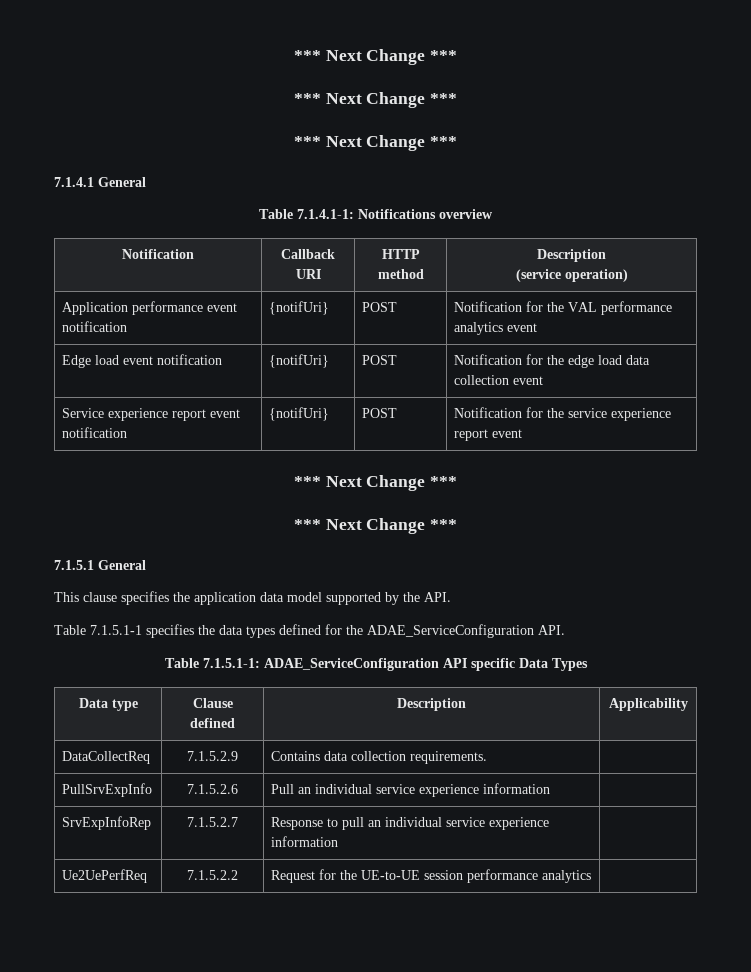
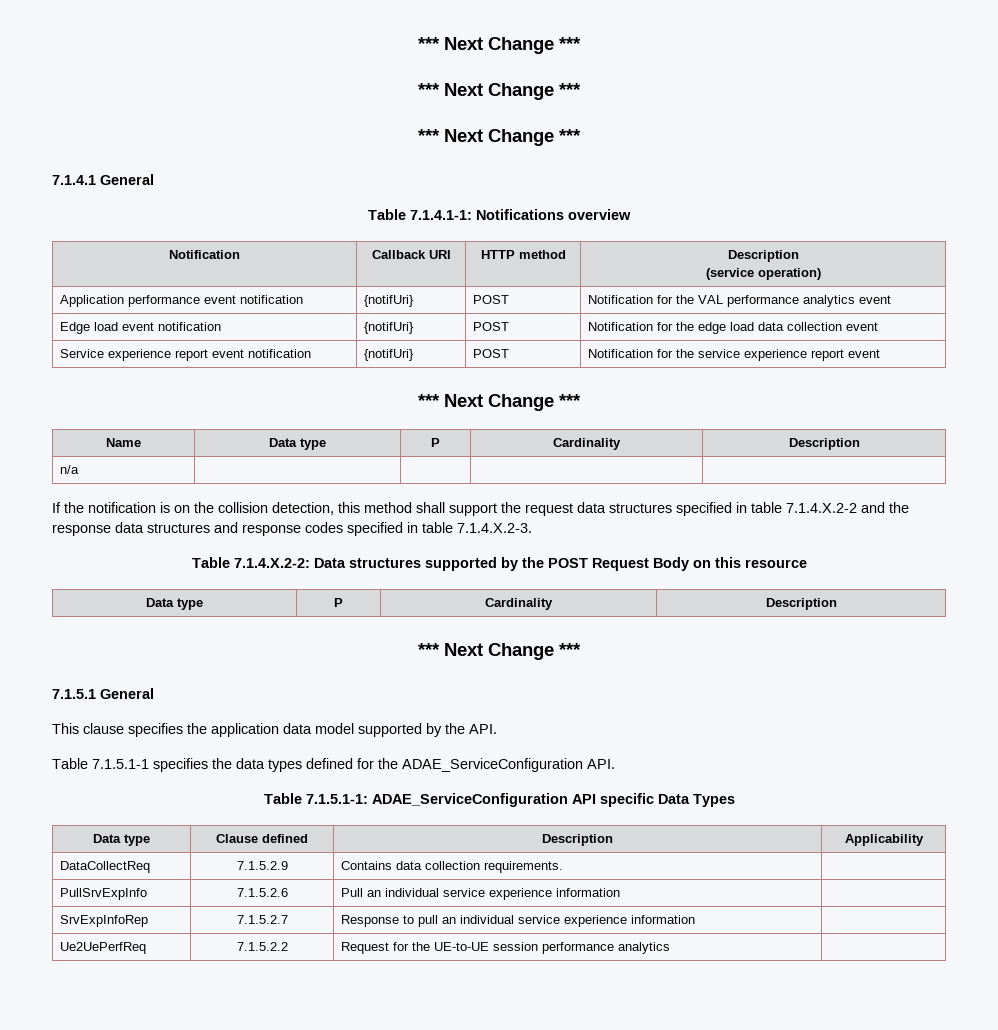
(458, 481) none -> [106,438,141,447] [269,438,326,450] [431,438,440,447] [553,438,621,450] [788,438,860,450] [59,465,79,474] [52,502,909,516] [52,522,532,536] [191,557,807,571] [146,598,203,610] [334,598,343,607] [485,598,553,610] [765,598,837,610] // Name | Data type | P | Cardinality | Description // n/a | | | | // If the notification is on the collision detection, this method shall support the request data structures specified in table 7.1.4.X.2-2 and the response data structures and response codes specified in table 7.1.4.X.2-3. // Table 7.1.4.X.2-2: Data structures supported by the POST Request Body on this resource // Data type | P | Cardinality | Description

